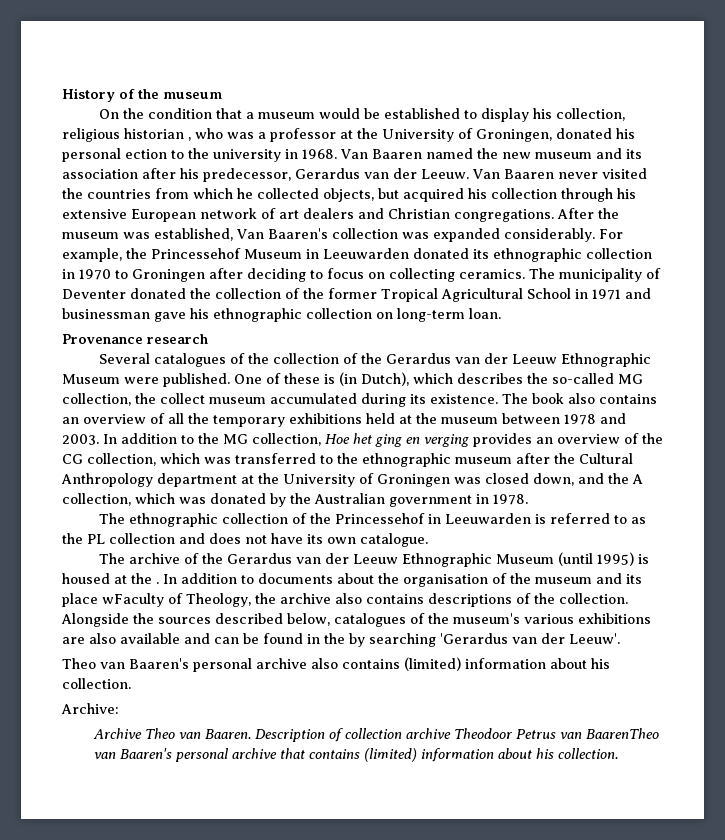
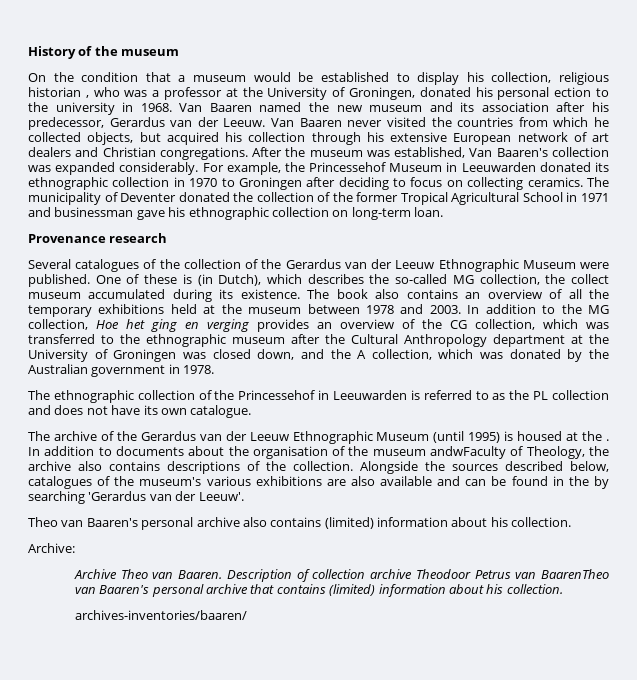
[596,573,642,584] [62,593,164,607] and its place wFaculty -> [430,446,507,459] andwFaculty
(618, 753) none -> [74,610,247,620] // archives-inventories/baaren/

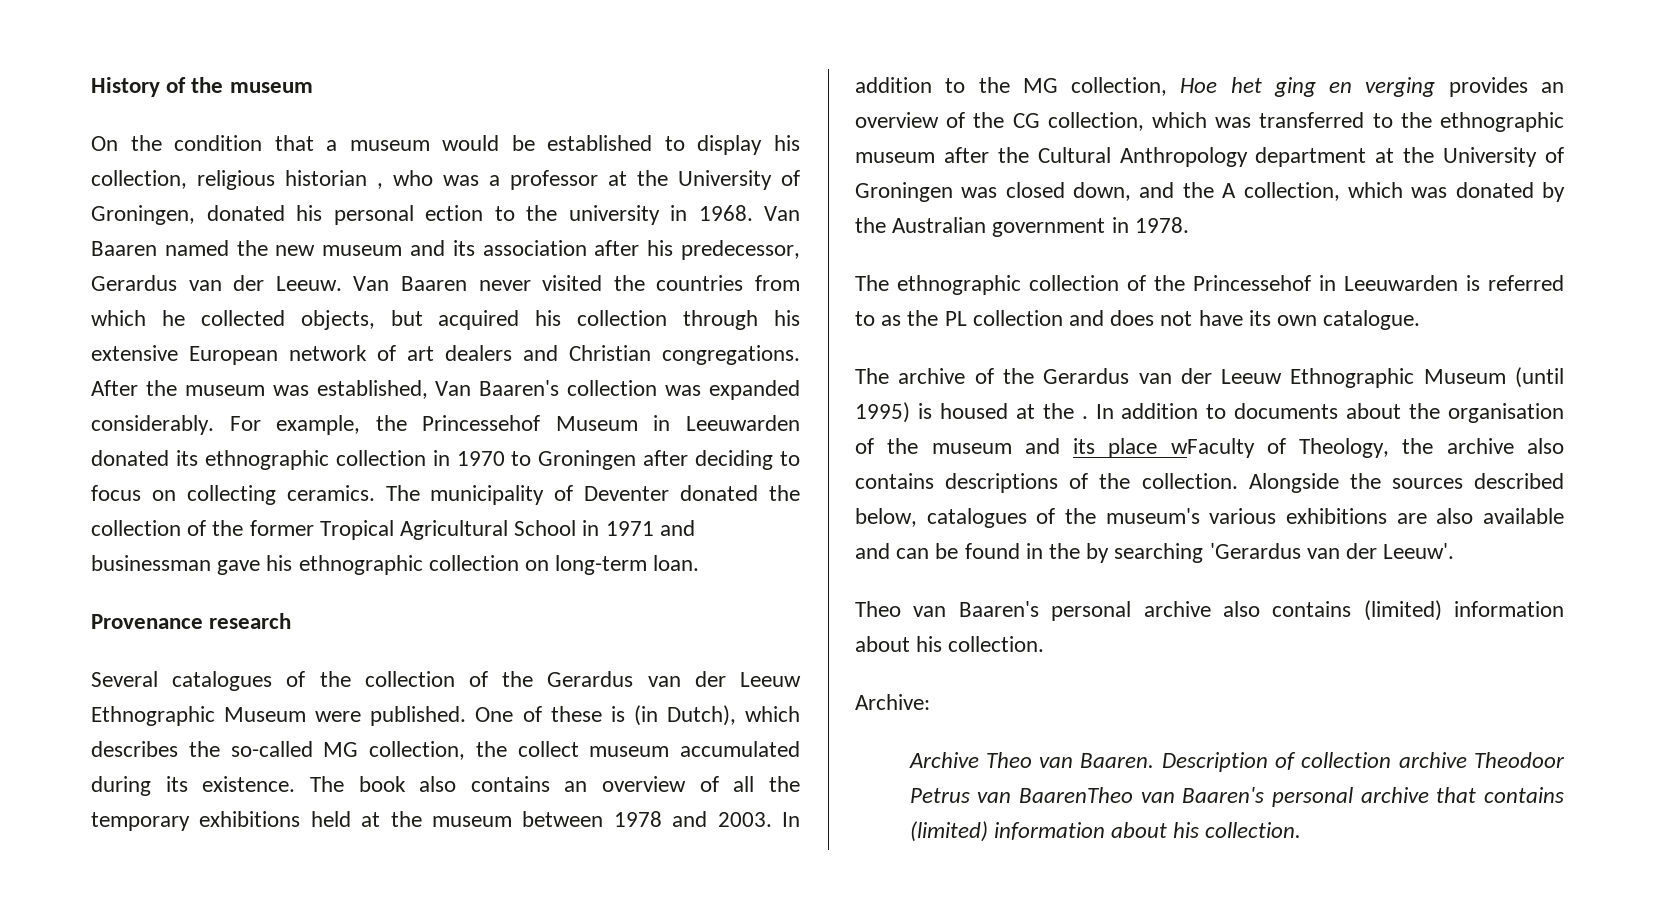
[430,446,507,459] andwFaculty -> [1024,438,1255,458] and its place wFaculty
[74,610,247,620] // archives-inventories/baaren/ -> (1302, 830) none

